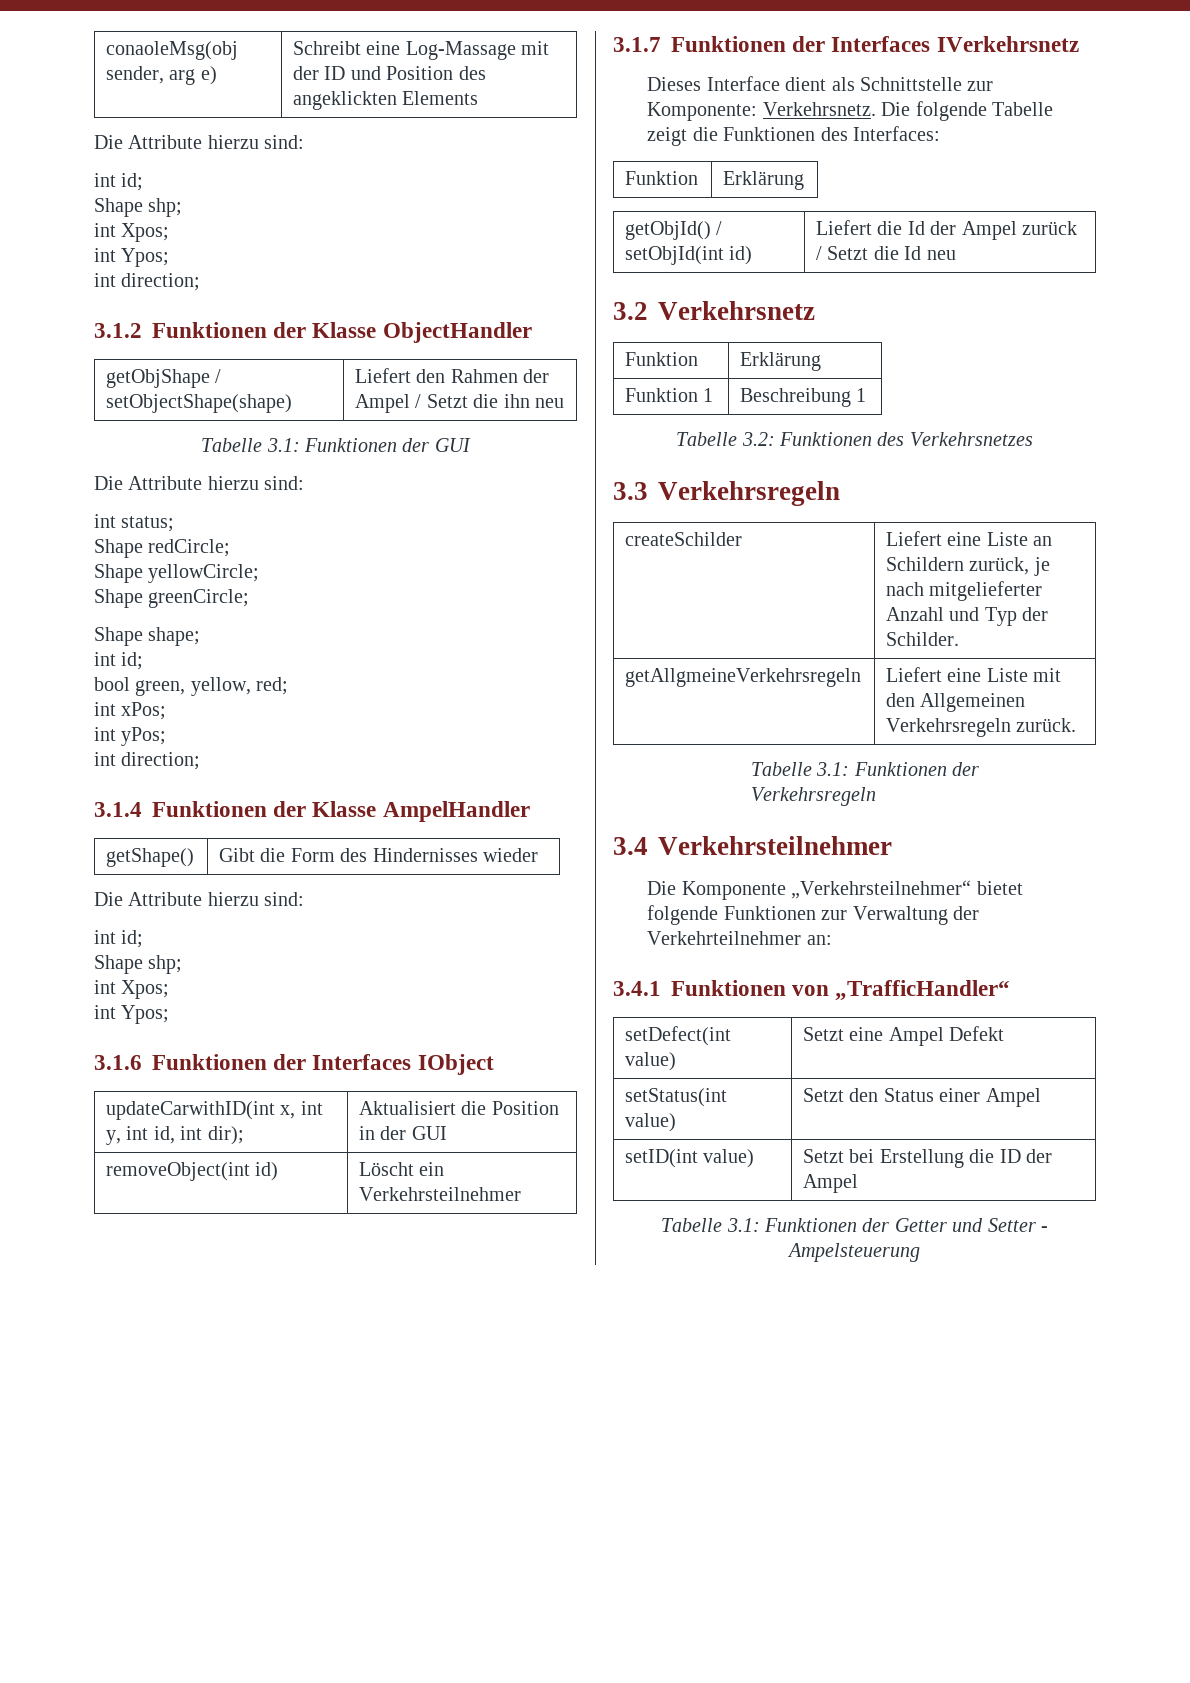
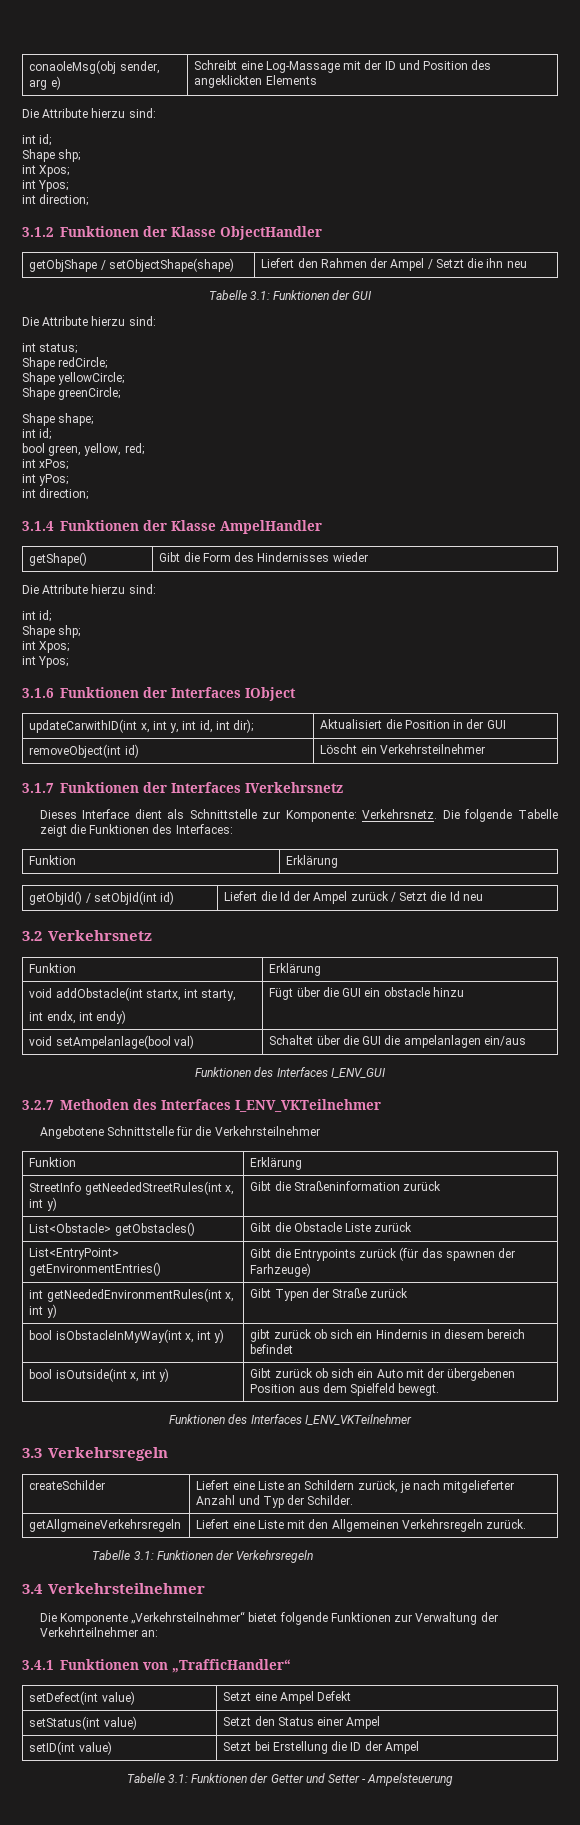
[625,388,714,402] [740,388,867,407] [676,432,1033,446] Funktion 1 | Beschreibung 1 // Tabelle 3.2: Funktionen des Verkehrsnetzes -> [29,987,237,1001] [29,1010,127,1024] [269,987,464,1000] [29,1035,194,1049] [269,1035,526,1048] [195,1067,385,1078] [22,1099,381,1112] [39,1126,320,1139] [29,1157,77,1167] [250,1157,303,1170] [29,1181,234,1195] [29,1197,57,1211] [250,1181,442,1191] [29,1222,195,1236] [250,1222,413,1232] [29,1248,120,1260] [29,1262,162,1276] [250,1247,516,1261] [250,1263,312,1277] [29,1288,234,1302] [29,1304,57,1318] [250,1288,409,1301] [29,1329,225,1343] [250,1329,526,1342] [250,1344,294,1354] [29,1368,170,1382] [250,1368,516,1381] [250,1383,440,1396] [169,1414,412,1425] void addObstacle(int startx, int starty, // int endx, int endy) | Fügt über die GUI ein obstacle hinzu // void setAmpelanlage(bool val) | Schaltet über die GUI die ampelanlagen ein/aus // Funktionen des Interfaces I_ENV_GUI // 3.2.7 Methoden des Interfaces I_ENV_VKTeilnehmer // Angebotene Schnittstelle für die Verkehrsteilnehmer // Funktion | Erklärung // StreetInfo getNeededStreetRules(int x, int y) | Gibt die Straßeninformation zurück // List<Obstacle> getObstacles() | Gibt die Obstacle Liste zurück // List<EntryPoint> getEnvironmentEntries() | Gibt die Entrypoints zurück (für das spawnen der Farhzeuge) // int getNeededEnvironmentRules(int x, int y) | Gibt Typen der Straße zurück // bool isObstacleInMyWay(int x, int y) | gibt zurück ob sich ein Hindernis in diesem bereich befindet // bool isOutside(int x, int y) | Gibt zurück ob sich ein Auto mit der übergebenen Position aus dem Spielfeld bewegt. // Funktionen des Interfaces I_ENV_VKTeilnehmer

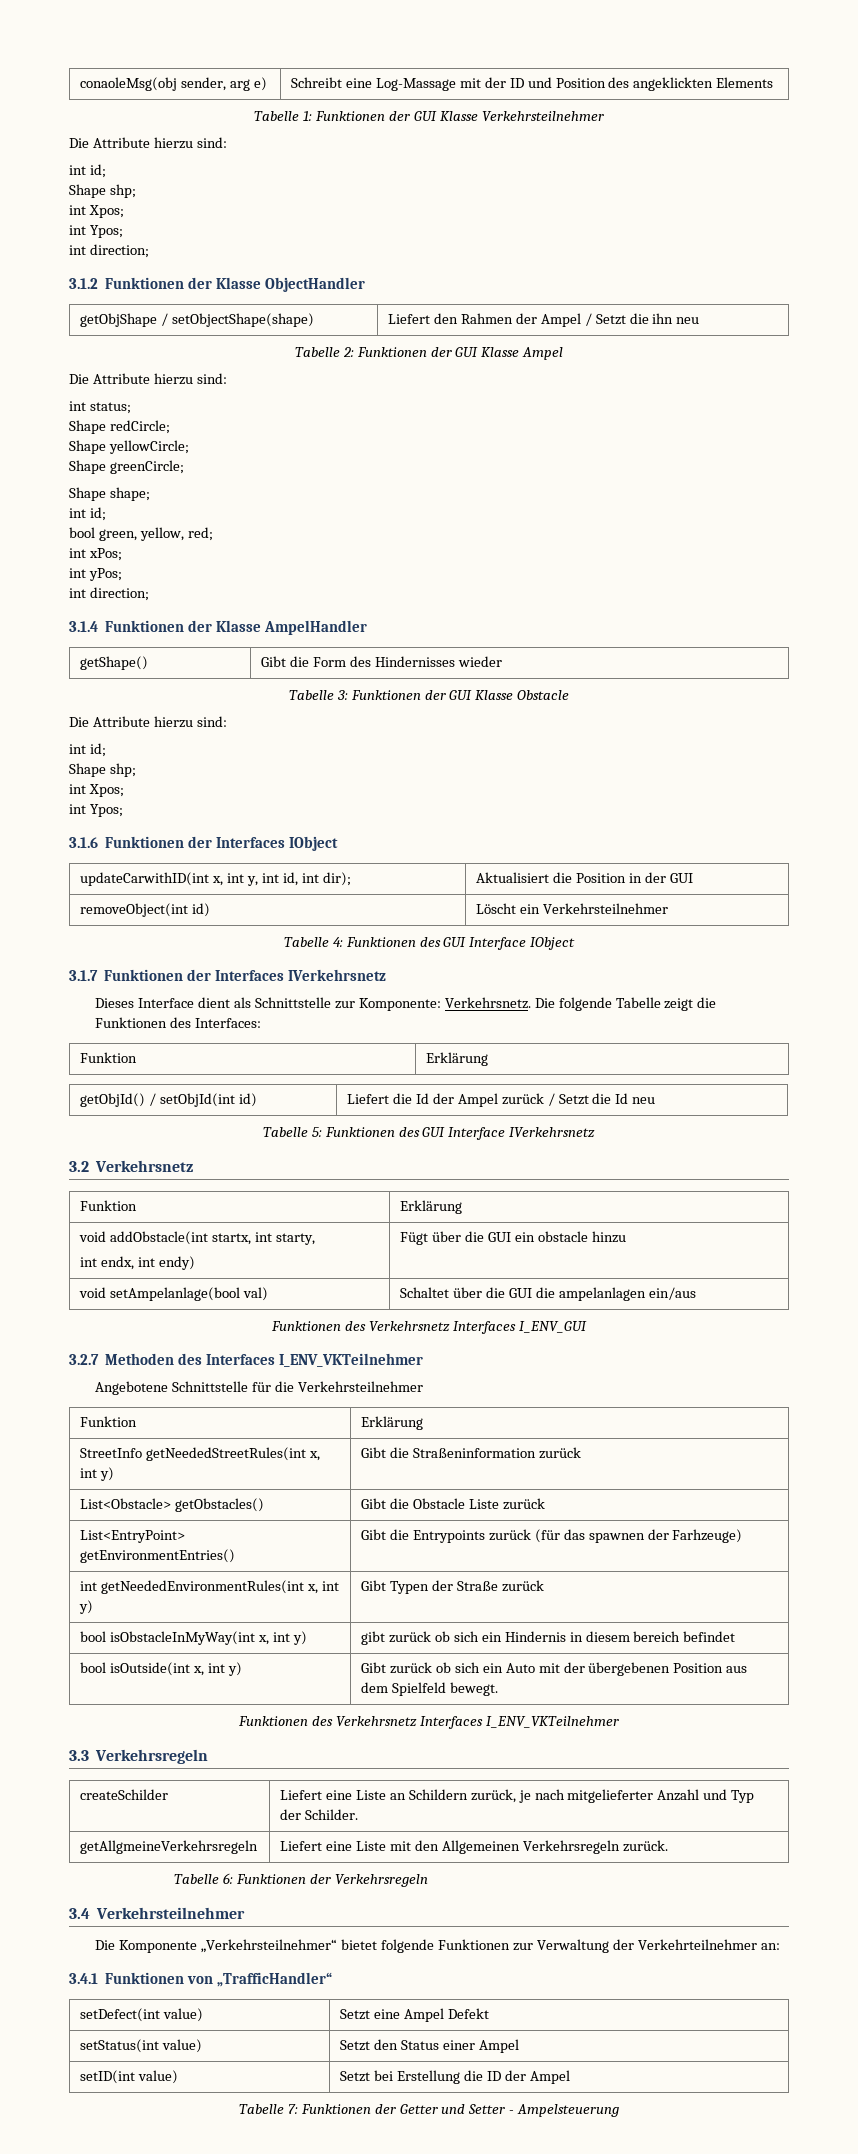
(317, 80) none -> [254,111,604,122] // Tabelle 1: Funktionen der GUI Klasse Verkehrsteilnehmer
[249,290,372,300] 3.1: Funktionen der GUI -> [342,347,564,360] 2: Funktionen der GUI Klasse Ampel
(368, 557) none -> [288,690,570,700] // Tabelle 3: Funktionen der GUI Klasse Obstacle
(485, 749) none -> [283,937,576,950] // Tabelle 4: Funktionen des GUI Interface IObject
(483, 897) none -> [262,1127,596,1140] // Tabelle 5: Funktionen des GUI Interface IVerkehrsnetz
(274, 1072) none -> [368,1321,450,1332] Verkehrsnetz
(248, 1419) none -> [335,1716,417,1727] Verkehrsnetz
[133,1551,154,1560] 3.1: -> [223,1873,234,1884] 6:
[167,1774,188,1783] 3.1: -> [287,2104,298,2114] 7:

